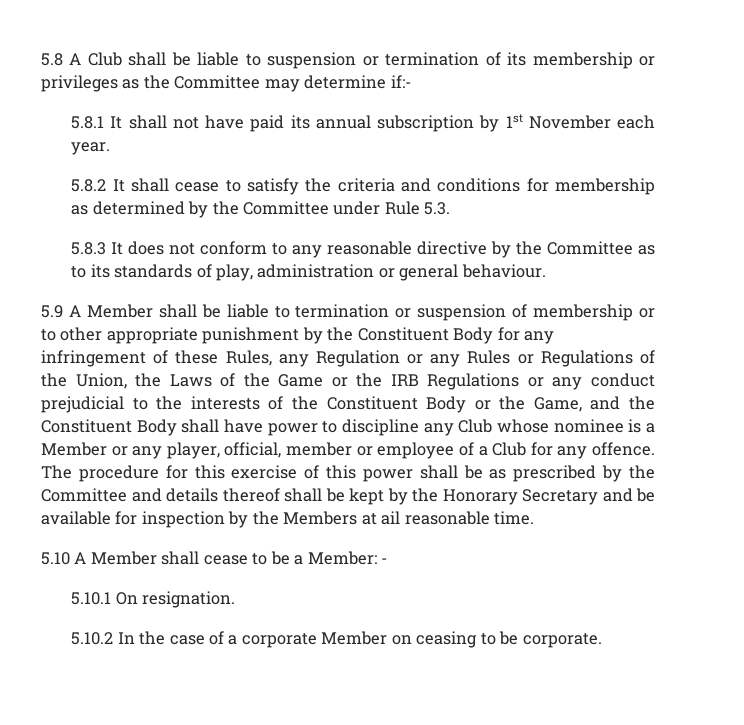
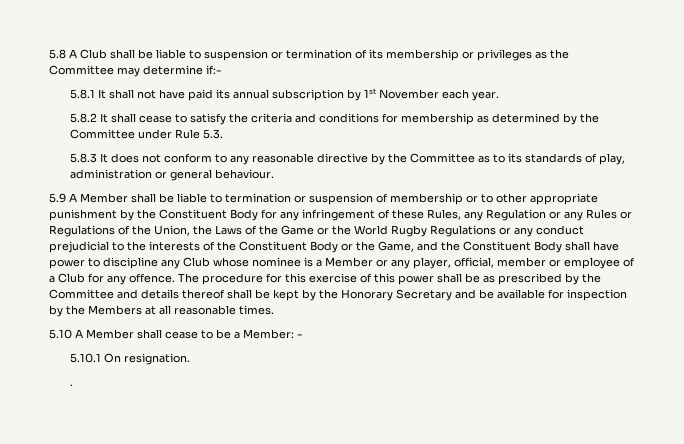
[390,374,419,386] IRB -> [354,225,427,237] World Rugby
[381,511,535,525] ail reasonable time. -> [159,305,274,315] all reasonable times.
[71,631,602,648] 5.10.2 In the case of a corporate Member on ceasing to be corporate. -> [69,384,73,386] .

